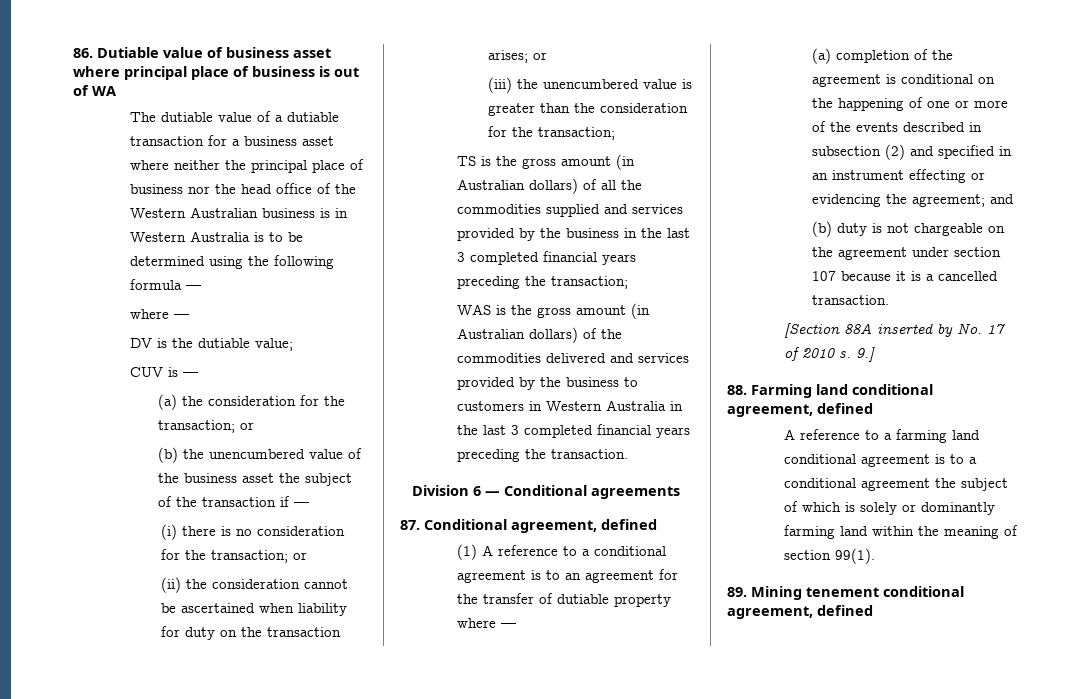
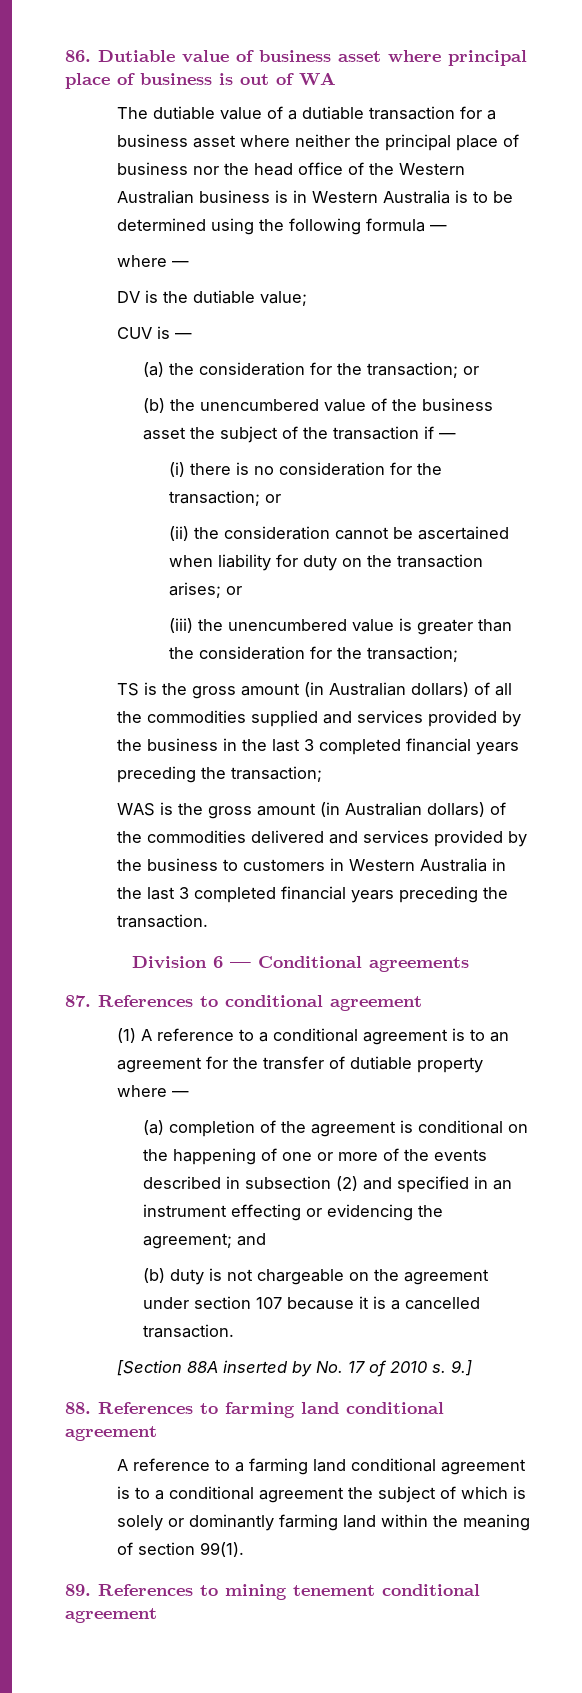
[424,519,657,533] Conditional agreement, defined -> [98,995,422,1011] References to conditional agreement
[751,384,933,398] [727,403,873,417] Farming land conditional agreement, defined -> [98,1402,444,1418] [65,1426,157,1441] References to farming land conditional agreement
[751,586,964,600] [727,605,873,619] Mining tenement conditional agreement, defined -> [98,1584,480,1600] [65,1608,157,1623] References to mining tenement conditional agreement

